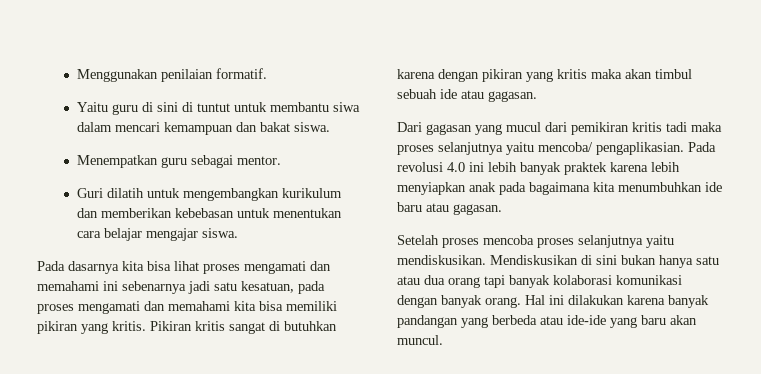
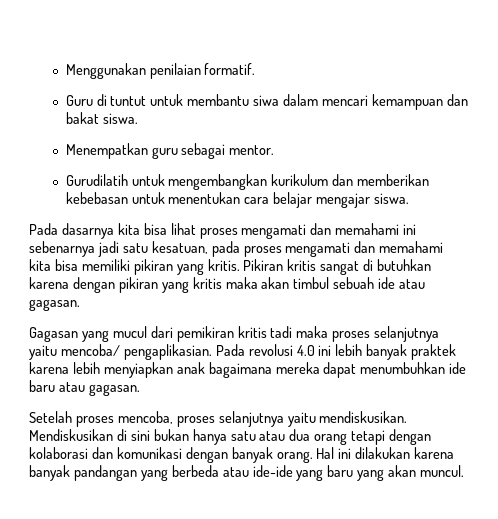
[76,102,178,115] Yaitu guru di sini -> [65,95,93,106] Guru
[76,188,144,198] Guri dilatih -> [65,174,128,186] Gurudilatih
[397,122,472,135] Dari gagasan -> [29,327,78,342] Gagasan
[499,182,615,195] pada bagaimana kita -> [208,362,357,378] bagaimana mereka dapat
[483,235,534,245] mencoba -> [117,411,173,424] mencoba,
[484,275,612,288] tapi banyak kolaborasi -> [351,429,432,445] [29,447,113,459] tetapi dengan kolaborasi dan
(666, 320) none -> [357,469,385,481] yang

